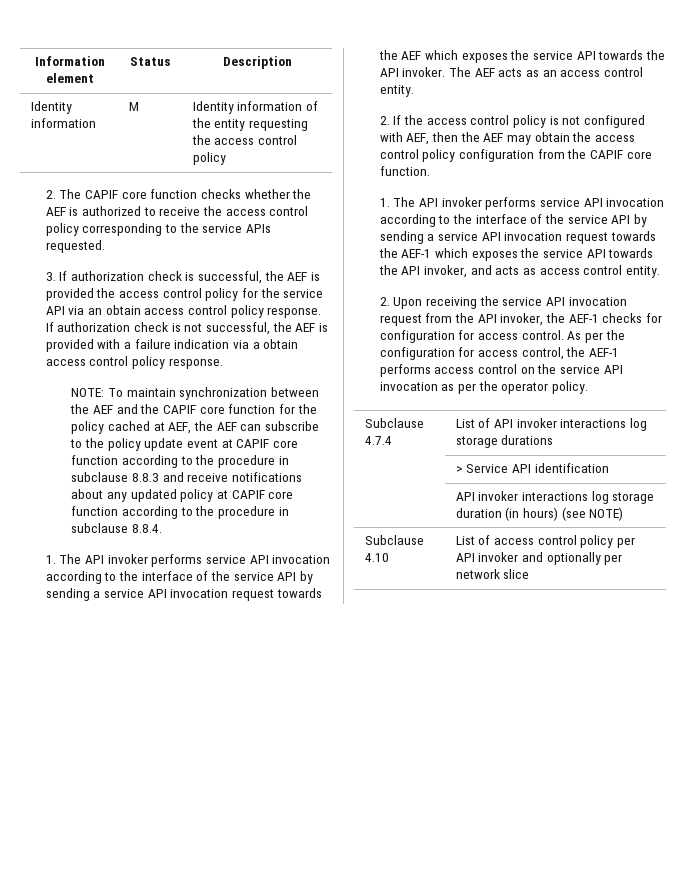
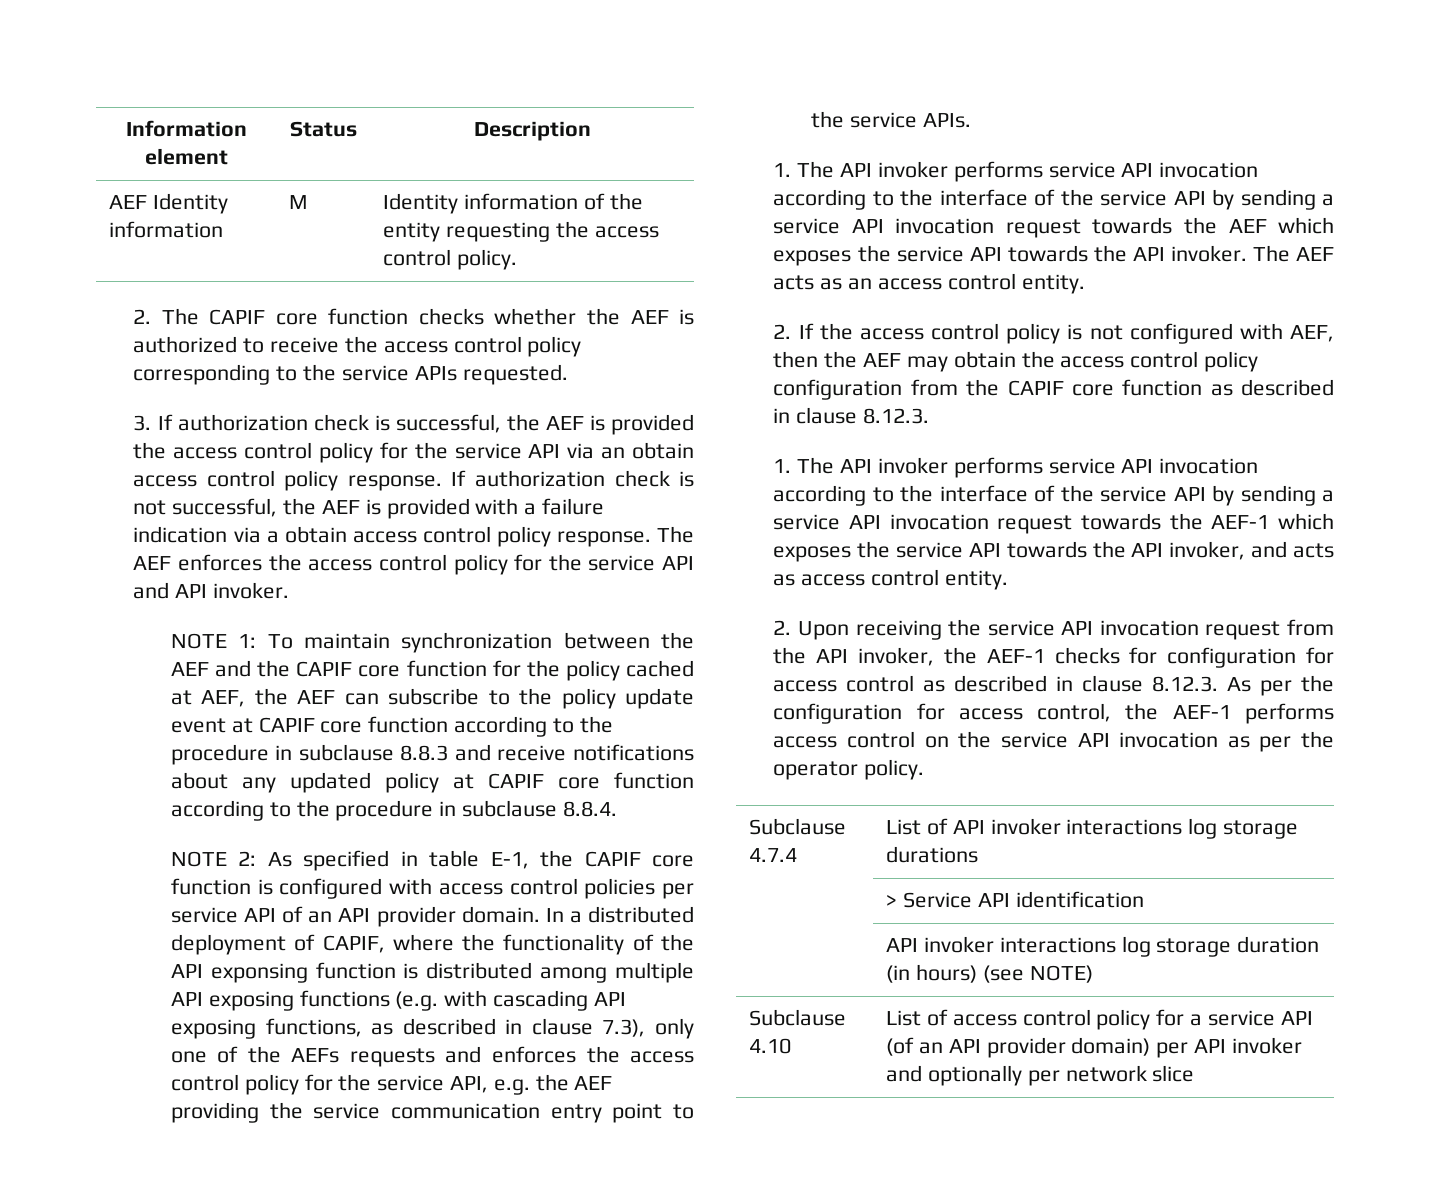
(292, 62) none -> [109,195,148,209] AEF
[192,152,226,165] policy -> [456,249,517,270] policy.
[71,388,105,397] // NOTE: -> [656,526,694,543] [133,554,694,575] [133,582,290,599] [170,633,257,649] The AEF enforces the access control policy for the service API and API invoker. // NOTE 1:
(163, 528) none -> [170,850,695,871] [170,878,694,899] [170,906,695,927] [170,934,695,955] [170,962,695,983] [170,990,626,1011] [170,1018,694,1039] [170,1046,694,1067] [170,1074,613,1095] [170,1102,694,1123] [810,111,971,128] // NOTE 2: As specified in table E-1, the CAPIF core function is configured with access control policies per service API of an API provider domain. In a distributed deployment of CAPIF, where the functionality of the API exponsing function is distributed among multiple API exposing functions (e.g. with cascading API exposing functions, as described in clause 7.3), only one of the AEFs requests and enforces the access control policy for the service API, e.g. the AEF providing the service communication entry point to the service APIs.
[379,166,430,176] function. -> [1122,379,1334,396] [773,407,930,424] function as described in clause 8.12.3.
[521,330,564,340] control. -> [846,675,1219,692] control as described in clause 8.12.3.
(614, 541) none -> [1156,1009,1313,1026] [886,1037,1151,1058] for a service API (of an API provider domain)

